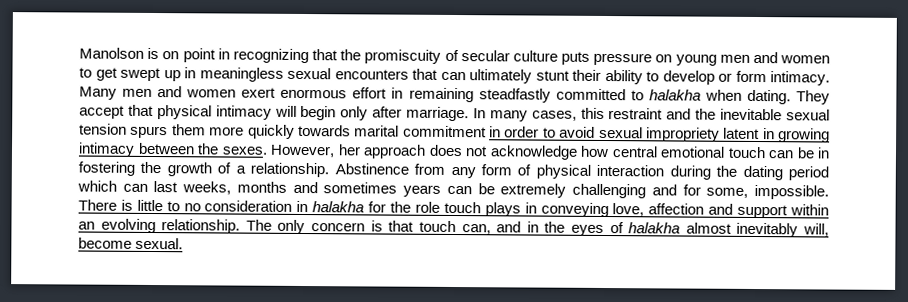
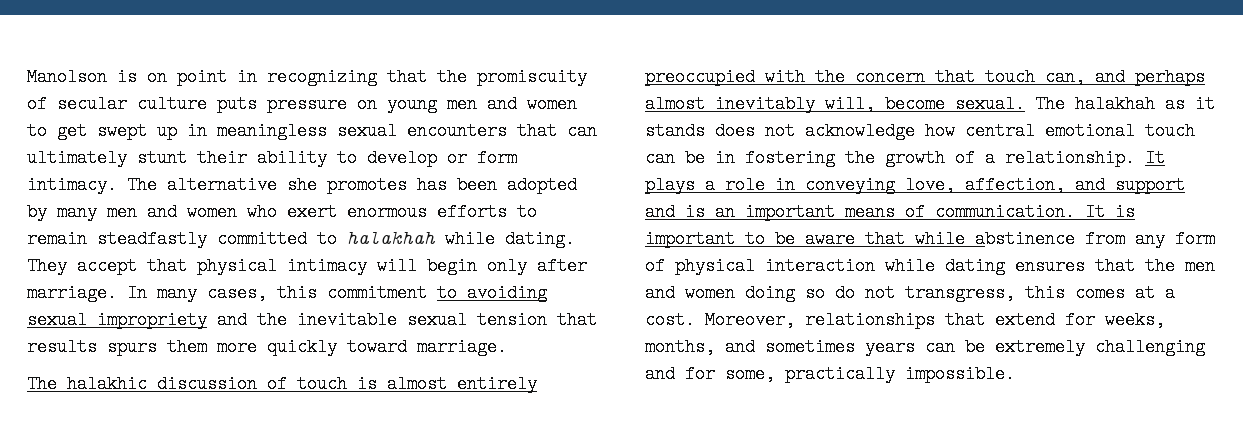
[79,86,237,100] Many men and women -> [127,176,577,194] [27,203,277,221] The alternative she promotes has been adopted by many men and women who
[352,87,474,103] effort in remaining -> [437,203,537,221] [27,230,87,248] efforts to remain
[648,89,742,101] halakha when -> [347,230,495,248] halakhah while
[608,108,664,120] restraint -> [327,284,547,302] [27,311,207,329] commitment to avoiding sexual impropriety
(127, 129) none -> [557,311,597,329] [27,338,97,356] that results
[297,124,830,143] [78,142,426,159] towards marital commitment in order to avoid sexual impropriety latent in growing intimacy between the sexes. However, her approach -> [347,338,507,356] [27,375,537,393] [645,68,1205,86] [645,95,1215,113] [645,122,705,140] toward marriage. // The halakhic discussion of touch is almost entirely preoccupied with the concern that touch can, and perhaps almost inevitably will, become sexual. The halakhah as it stands
[334,163,409,175] Abstinence -> [1145,149,1165,167] [645,176,1185,194] [645,203,1135,221] [645,230,1075,248] It plays a role in conveying love, affection, and support and is an important means of communication. It is important to be aware that while abstinence
[669,165,829,181] [77,180,287,195] during the dating period which can last weeks, months -> [885,257,1215,275] [645,284,1175,302] [645,311,1165,329] [645,338,715,356] while dating ensures that the men and women doing so do not transgress, this comes at a cost. Moreover, relationships that extend for weeks, months,
[754,184,830,200] [78,199,830,219] [78,218,829,238] [78,237,184,250] impossible. There is little to no consideration in halakha for the role touch plays in conveying love, affection and support within an evolving relationship. The only concern is that touch can, and in the eyes of halakha almost inevitably will, become sexual. -> [785,365,1015,383] practically impossible.

